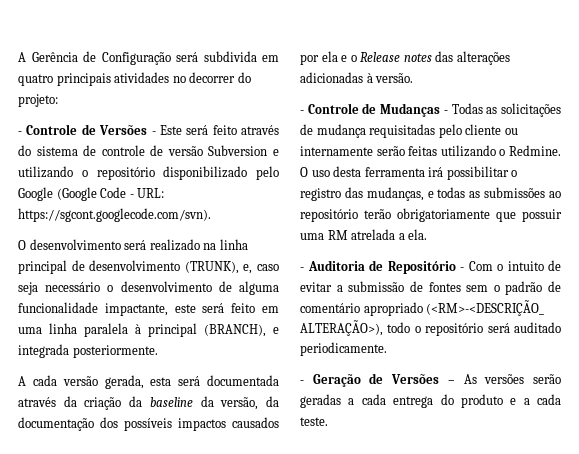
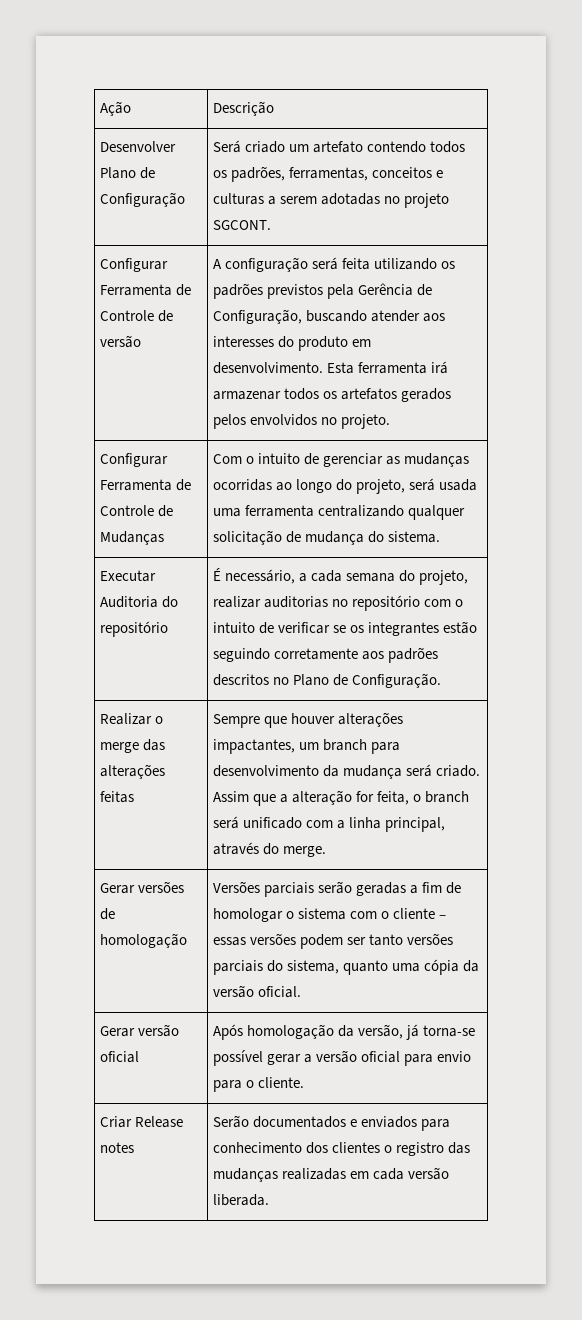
[18,51,279,65] [18,72,251,86] [18,94,58,107] [18,124,279,135] [18,145,279,156] [18,166,279,180] [18,187,165,201] [18,208,211,222] [18,239,248,251] [18,260,279,274] [18,281,279,295] [18,302,280,316] [18,323,279,337] [18,344,158,358] [18,375,279,389] [18,396,279,410] [18,417,279,431] [300,51,510,65] [300,72,414,83] [300,103,561,117] [300,124,518,138] [300,145,561,157] [300,166,518,180] [300,187,561,201] [300,208,562,222] [300,229,428,240] [300,260,561,274] [300,281,561,295] [300,300,545,316] [300,320,561,336] [300,342,387,356] [300,373,561,387] [300,394,561,408] [300,417,328,426] A Gerência de Configuração será subdivida em quatro principais atividades no decorrer do projeto: // - Controle de Versões - Este será feito através do sistema de controle de versão Subversion e utilizando o repositório disponibilizado pelo Google (Google Code - URL: https://sgcont.googlecode.com/svn). // O desenvolvimento será realizado na linha principal de desenvolvimento (TRUNK), e, caso seja necessário o desenvolvimento de alguma funcionalidade impactante, este será feito em uma linha paralela à principal (BRANCH), e integrada posteriormente. // A cada versão gerada, esta será documentada através da criação da baseline da versão, da documentação dos possíveis impactos causados por ela e o Release notes das alterações adicionadas à versão. // - Controle de Mudanças - Todas as solicitações de mudança requisitadas pelo cliente ou internamente serão feitas utilizando o Redmine. O uso desta ferramenta irá possibilitar o registro das mudanças, e todas as submissões ao repositório terão obrigatoriamente que possuir uma RM atrelada a ela. // - Auditoria de Repositório - Com o intuito de evitar a submissão de fontes sem o padrão de comentário apropriado (<RM>-<DESCRIÇÃO_ ALTERAÇÃO>), todo o repositório será auditado periodicamente. // - Geração de Versões – As versões serão geradas a cada entrega do produto e a cada teste. -> [100,101,132,116] [213,101,275,116] [100,141,177,152] [100,167,156,179] [100,192,186,207] [213,140,466,153] [213,166,444,182] [213,193,450,208] [213,220,272,230] [100,258,169,272] [100,284,192,296] [100,310,174,322] [100,335,142,348] [213,257,456,272] [213,283,433,299] [213,309,446,324] [213,336,372,351] [213,361,449,374] [213,388,452,402] [213,414,391,429] [100,453,169,467] [100,479,192,491] [100,505,174,517] [100,531,165,545] [213,453,470,467] [213,478,478,494] [213,505,466,520] [213,530,441,545] [100,570,157,582] [100,596,179,608] [100,621,169,637] [213,568,469,585] [213,595,464,611] [213,621,478,636] [213,647,439,663] [213,673,442,688] [100,713,164,725] [100,739,166,753] [100,764,166,779] [100,791,135,803] [213,712,404,728] [213,739,401,754] [213,764,481,779] [213,790,470,806] [213,816,446,832] [213,842,327,857] [100,881,185,894] [100,908,116,920] [100,933,188,948] [213,881,462,897] [213,908,447,922] [213,933,454,949] [213,959,480,975] [213,985,302,998] [100,1024,180,1037] [100,1051,140,1063] [213,1024,476,1040] [213,1050,472,1066] [213,1077,305,1092] [100,1116,184,1128] [100,1142,135,1153] [213,1115,451,1131] [213,1142,471,1156] [213,1167,450,1182] [213,1194,270,1206] Ação | Descrição // Desenvolver Plano de Configuração | Será criado um artefato contendo todos os padrões, ferramentas, conceitos e culturas a serem adotadas no projeto SGCONT. // Configurar Ferramenta de Controle de versão | A configuração será feita utilizando os padrões previstos pela Gerência de Configuração, buscando atender aos interesses do produto em desenvolvimento. Esta ferramenta irá armazenar todos os artefatos gerados pelos envolvidos no projeto. // Configurar Ferramenta de Controle de Mudanças | Com o intuito de gerenciar as mudanças ocorridas ao longo do projeto, será usada uma ferramenta centralizando qualquer solicitação de mudança do sistema. // Executar Auditoria do repositório | É necessário, a cada semana do projeto, realizar auditorias no repositório com o intuito de verificar se os integrantes estão seguindo corretamente aos padrões descritos no Plano de Configuração. // Realizar o merge das alterações feitas | Sempre que houver alterações impactantes, um branch para desenvolvimento da mudança será criado. Assim que a alteração for feita, o branch será unificado com a linha principal, através do merge. // Gerar versões de homologação | Versões parciais serão geradas a fim de homologar o sistema com o cliente – essas versões podem ser tanto versões parciais do sistema, quanto uma cópia da versão oficial. // Gerar versão oficial | Após homologação da versão, já torna-se possível gerar a versão oficial para envio para o cliente. // Criar Release notes | Serão documentados e enviados para conhecimento dos clientes o registro das mudanças realizadas em cada versão liberada.

